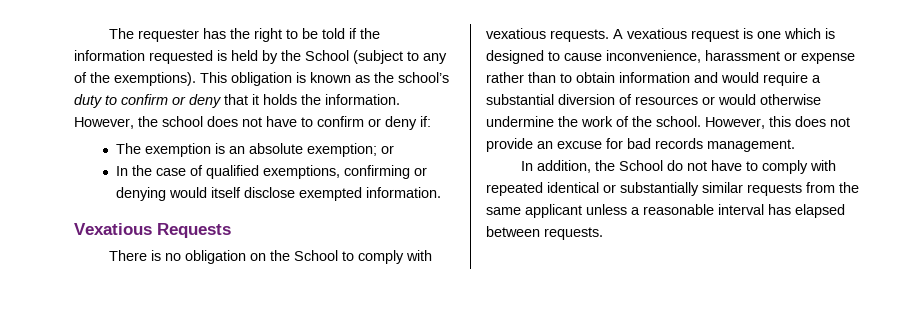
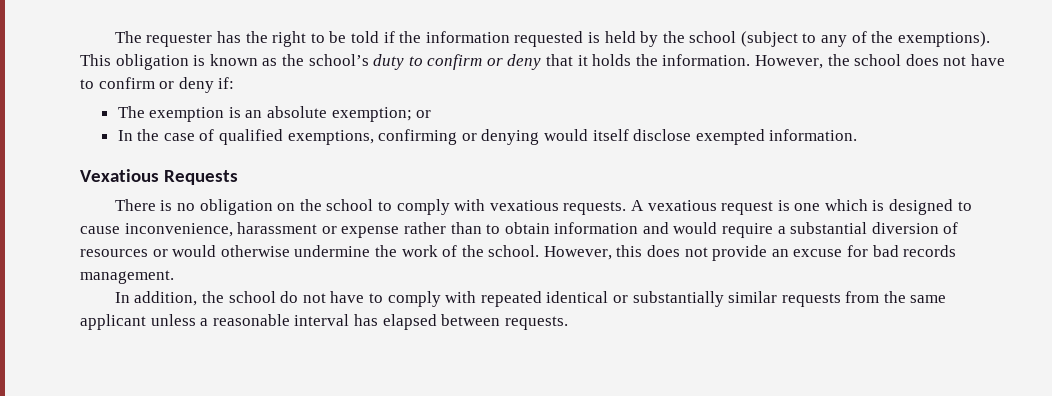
[305,50,349,61] School -> [689,31,737,43] school
[293,250,338,261] School -> [326,199,374,211] school
[618,160,663,171] School -> [228,291,276,303] school

